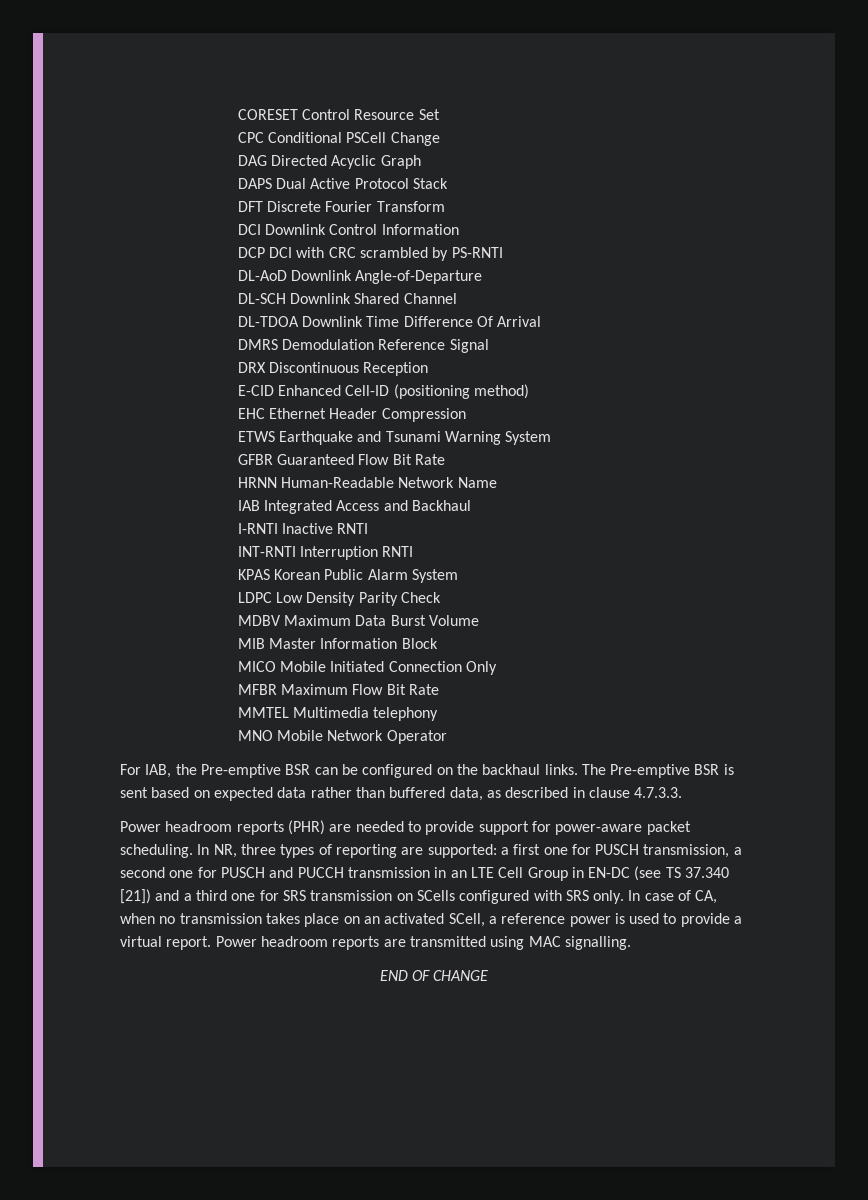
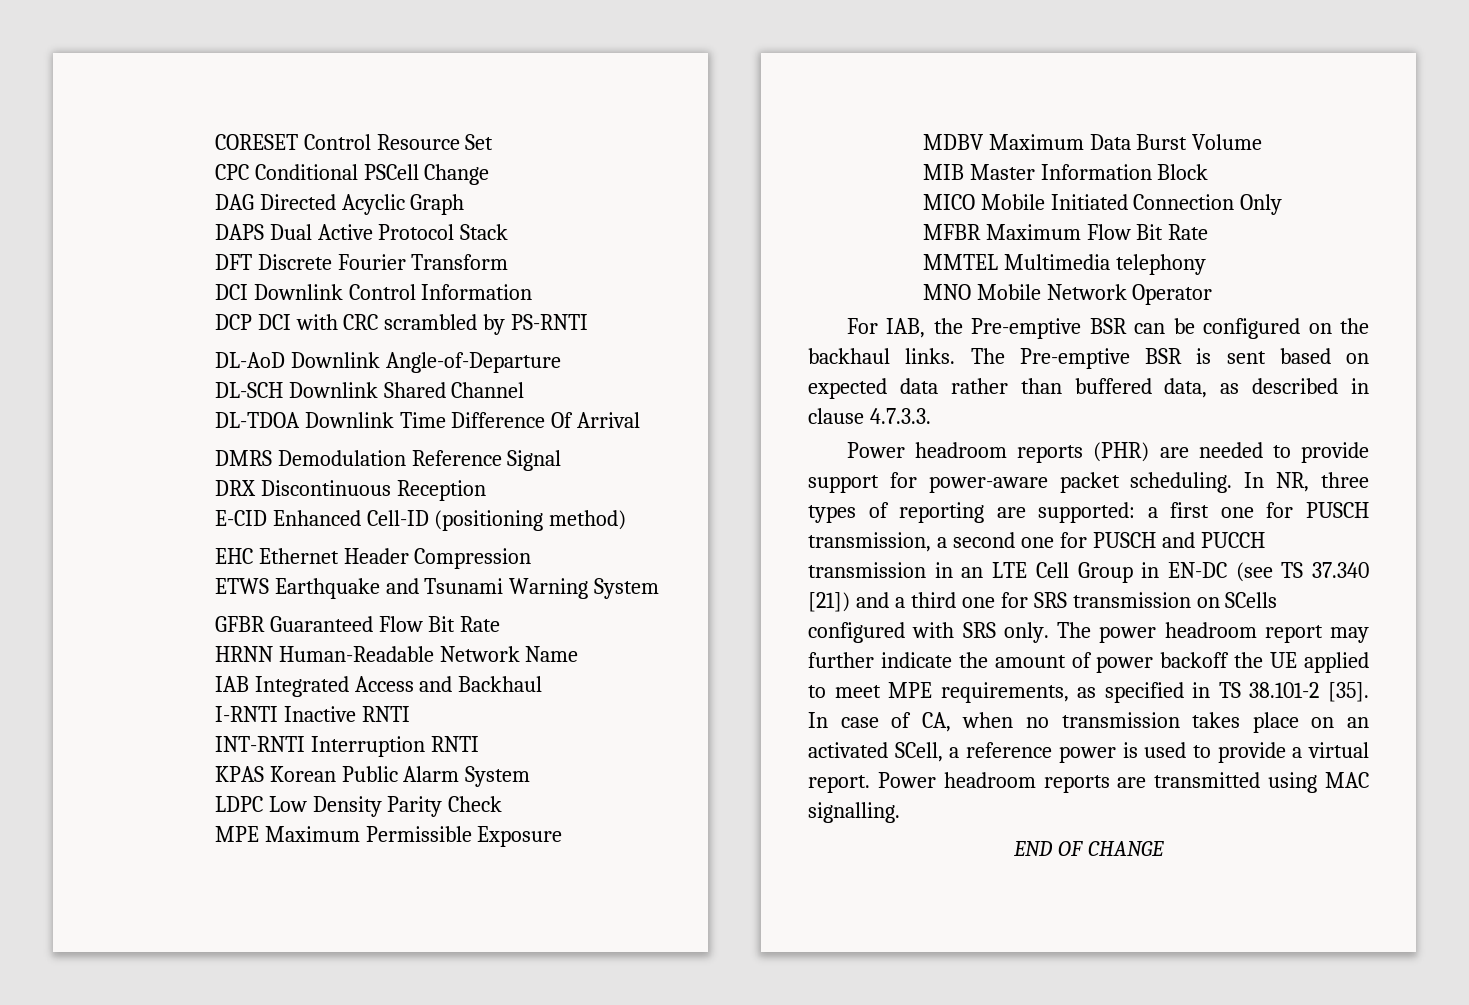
(441, 597) none -> [214,826,563,847] // MPE Maximum Permissible Exposure
(625, 897) none -> [1057,622,1369,643] [808,652,1369,673] [808,682,1369,703] The power headroom report may further indicate the amount of power backoff the UE applied to meet MPE requirements, as specified in TS 38.101-2 [35].

